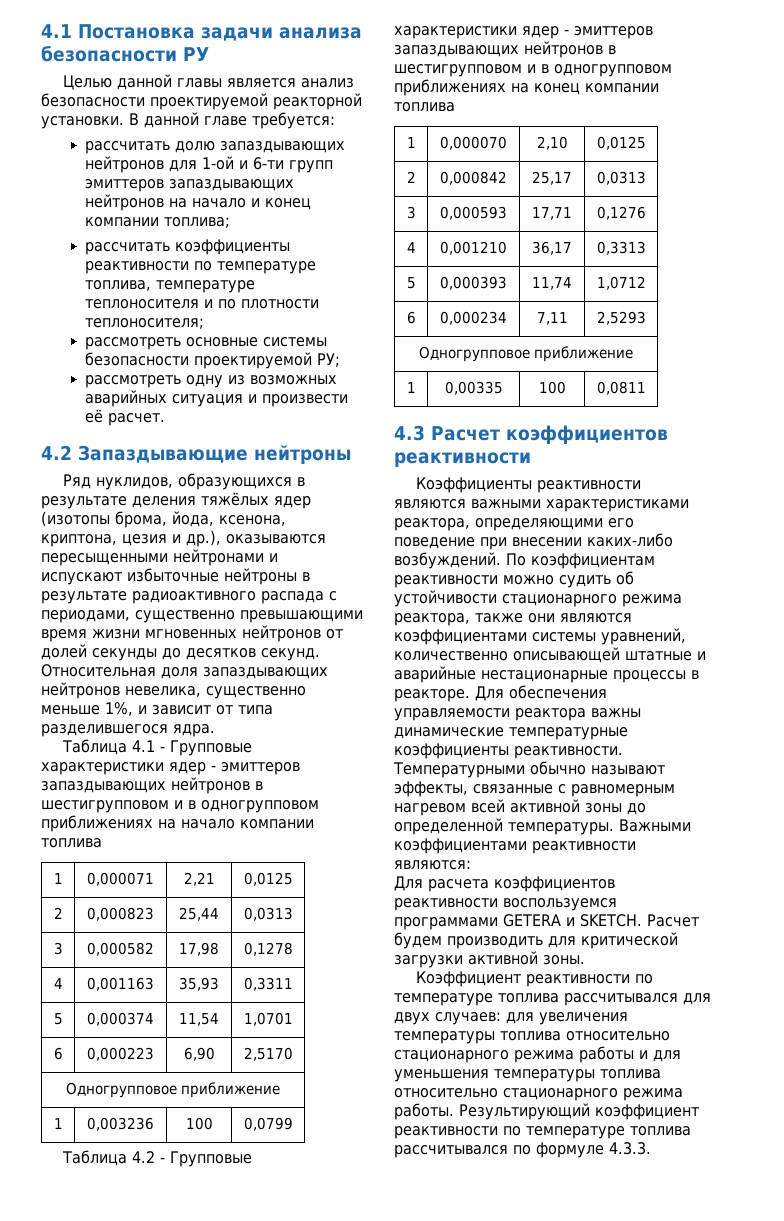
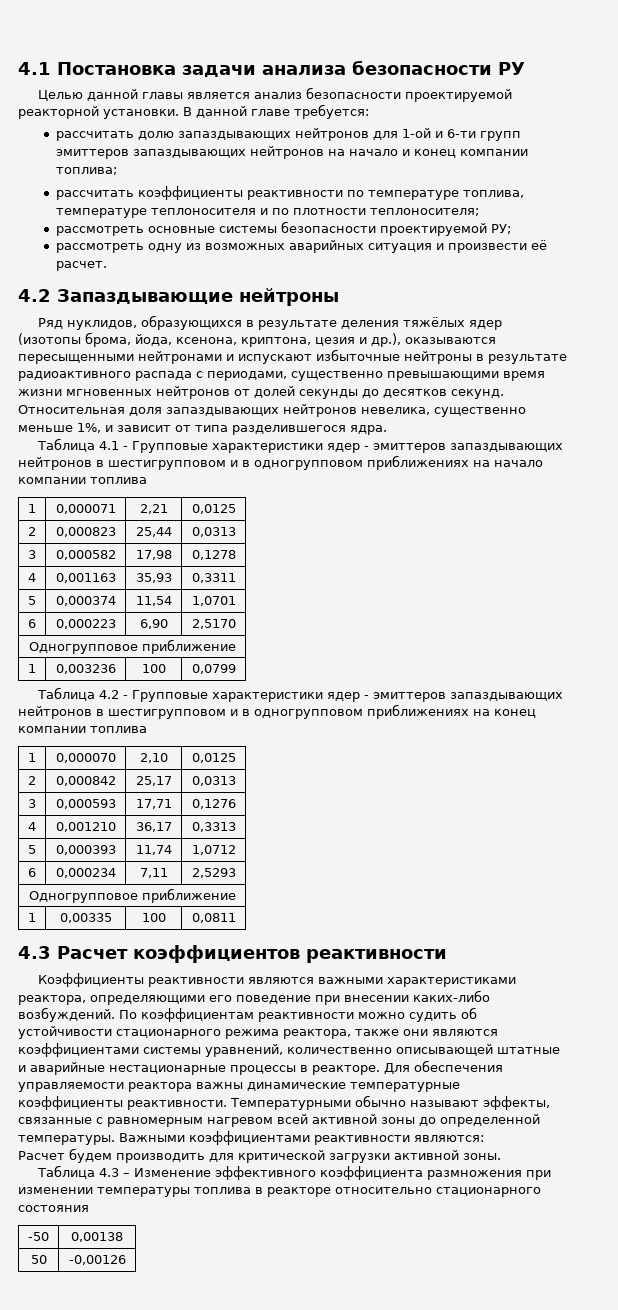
[394,876,615,892] [394,898,617,911] [394,914,642,930] Для расчета коэффициентов реактивности воспользуемся программами GETERA и SKETCH. -> (484, 1138) none
[415,971,653,987] [394,993,711,1006] [394,1012,628,1025] [394,1031,670,1044] [394,1046,681,1063] [394,1069,661,1082] [394,1088,683,1101] [394,1103,699,1120] [394,1126,691,1139] [394,1142,651,1158] Коэффициент реактивности по температуре топлива рассчитывался для двух случаев: для увеличения температуры топлива относительно стационарного режима работы и для уменьшения температуры топлива относительно стационарного режима работы. Результирующий коэффициент реактивности по температуре топлива рассчитывался по формуле 4.3.3. -> [37,1165,552,1180] [18,1187,541,1197] [18,1205,89,1212] [28,1232,49,1241] [71,1232,123,1242] [30,1255,47,1264] [68,1255,126,1265] Таблица 4.3 – Изменение эффективного коэффициента размножения при изменении температуры топлива в реакторе относительно стационарного состояния // -50 | 0,00138 // 50 | -0,00126

